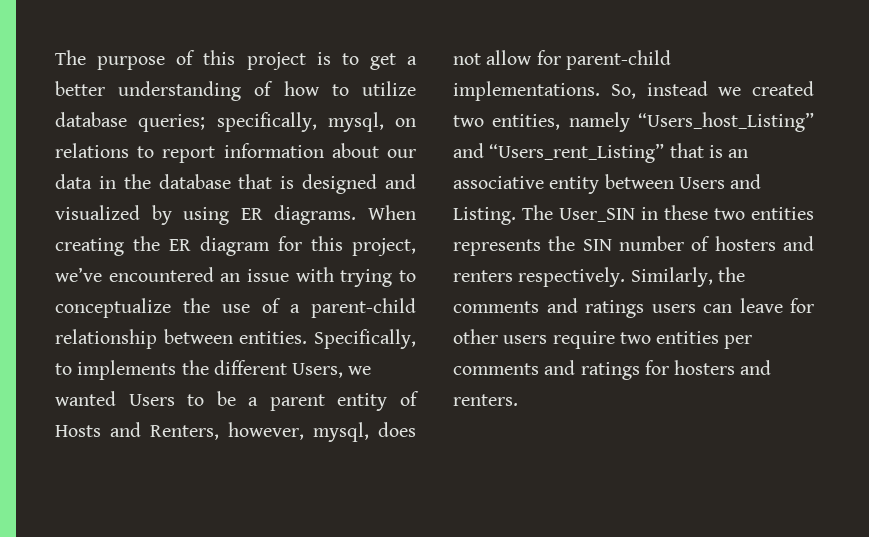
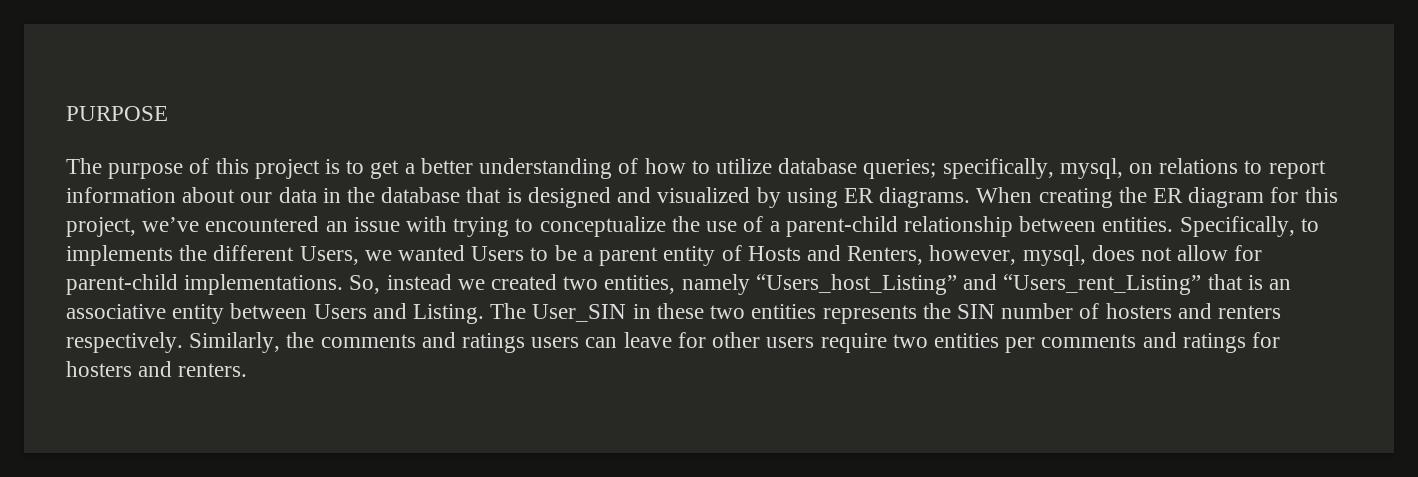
(55, 57) none -> [66,106,168,121] PURPOSE //

